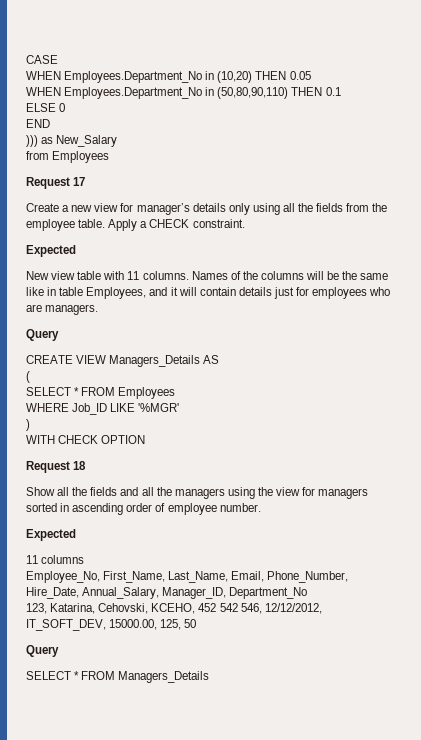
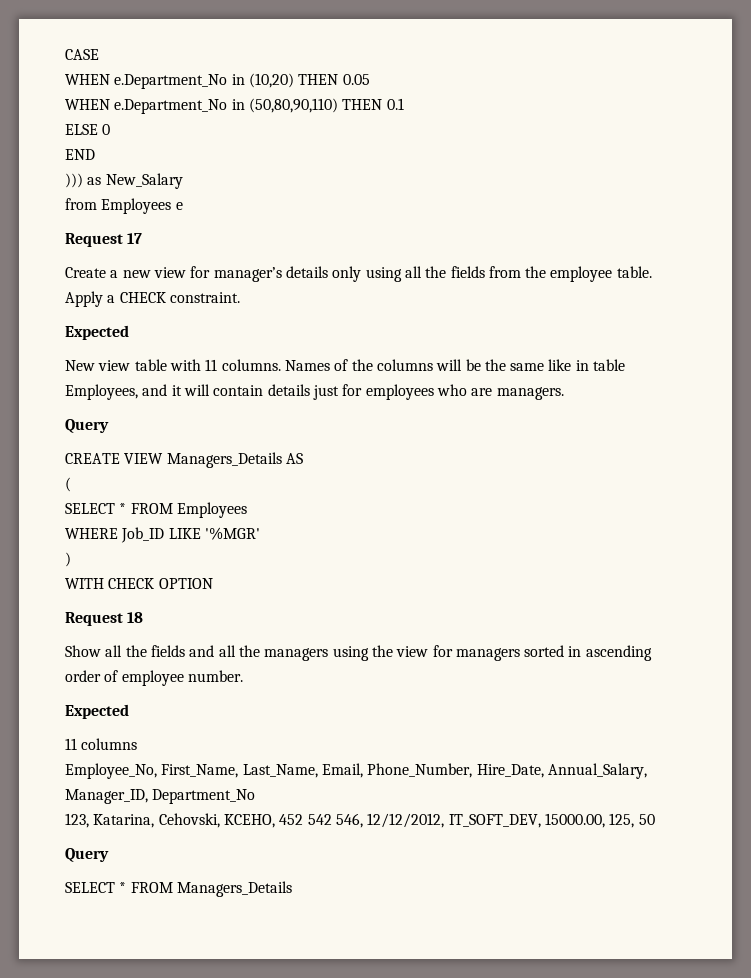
[64,71,203,83] Employees.Department_No -> [114,74,228,89] e.Department_No
[64,87,203,99] Employees.Department_No -> [114,99,228,114] e.Department_No
(110, 157) none -> [175,202,183,210] e

